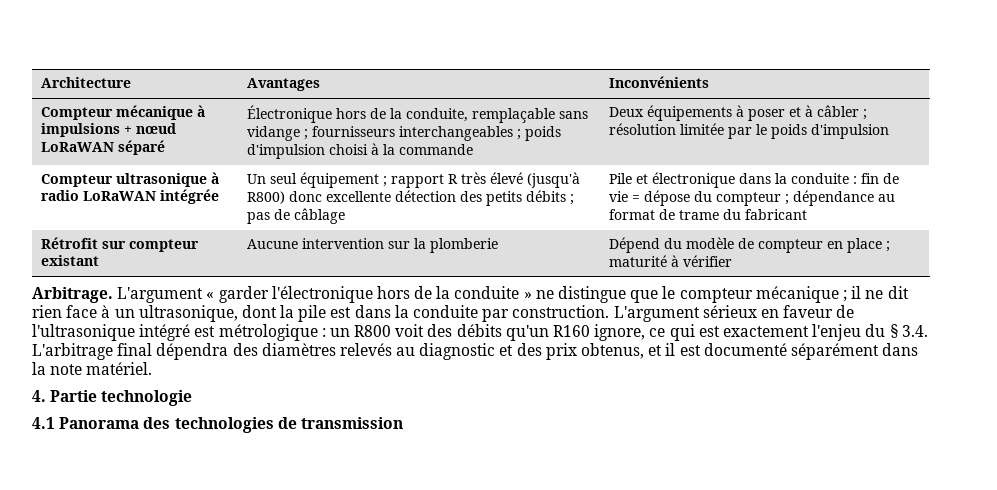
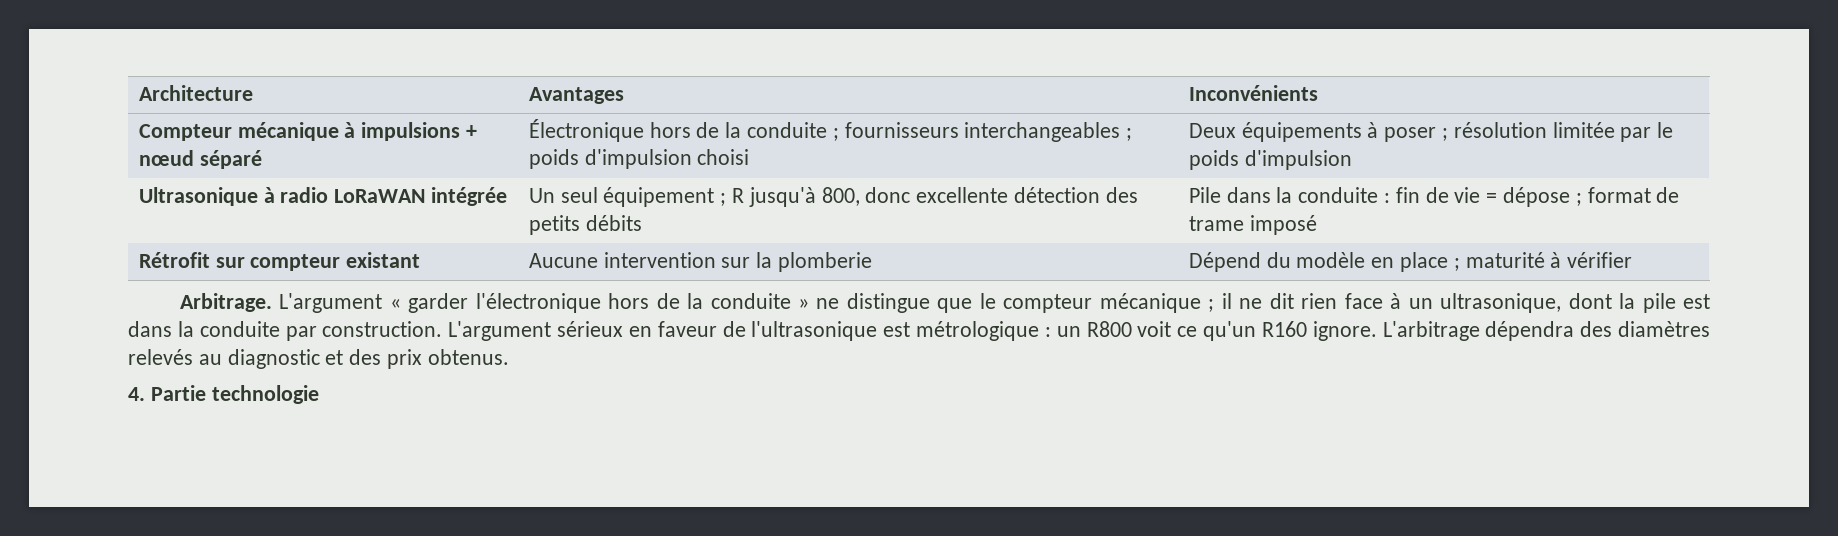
[41,142,115,152] LoRaWAN -> (194, 158) none
[406,108,589,123] [247,126,301,141] conduite, remplaçable sans vidange -> [746,122,827,138] conduite
[371,143,474,155] à la commande -> (750, 157) none
[789,105,860,117] et à câbler -> (1437, 134) none
[41,173,208,187] Compteur ultrasonique -> [138,187,258,206] Ultrasonique
[391,172,581,188] [247,191,286,204] rapport R très élevé (jusqu'à R800) -> [731,187,860,207] R jusqu'à 800,
[570,194,575,205] [247,208,346,224] ; pas de câblage -> (642, 223) none
[636,172,736,188] et électronique -> (1221, 195) none
[694,190,896,206] du compteur ; dépendance au -> [1575,193,1582,206] ;
[723,209,808,220] du fabricant -> [1249,215,1317,235] imposé
[738,238,824,253] de compteur -> (1366, 260) none
[139,324,191,341] intégré -> (878, 331) none
[427,324,928,341] [32,343,153,360] des débits qu'un R160 ignore, ce qui est exactement l'enjeu du § 3.4. L'arbitrage final -> [1177,321,1480,341] ce qu'un R160 ignore. L'arbitrage
[581,343,919,360] [32,362,153,375] [32,390,193,406] [32,417,403,433] obtenus, et il est documenté séparément dans la note matériel. // 4. Partie technologie // 4.1 Panorama des technologies de transmission -> [427,349,509,365] [128,385,319,404] obtenus. // 4. Partie technologie

